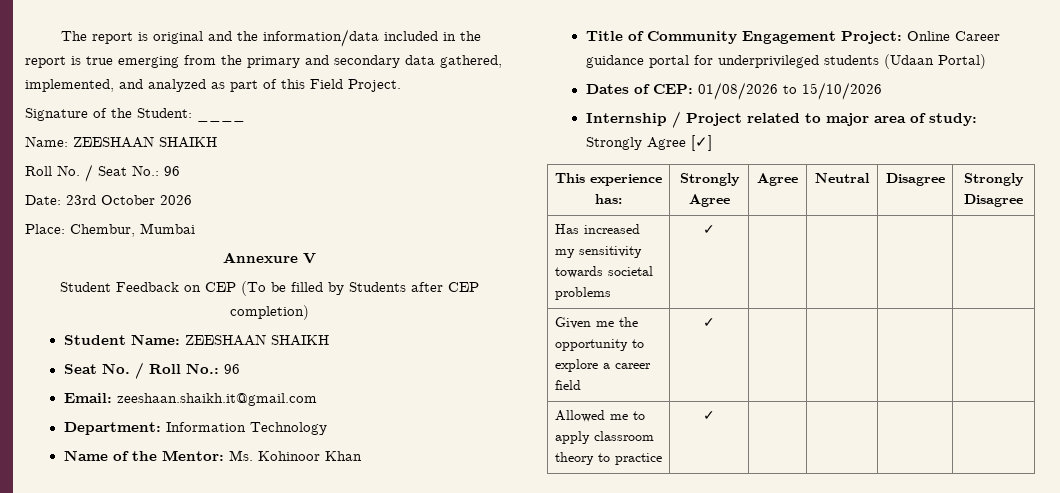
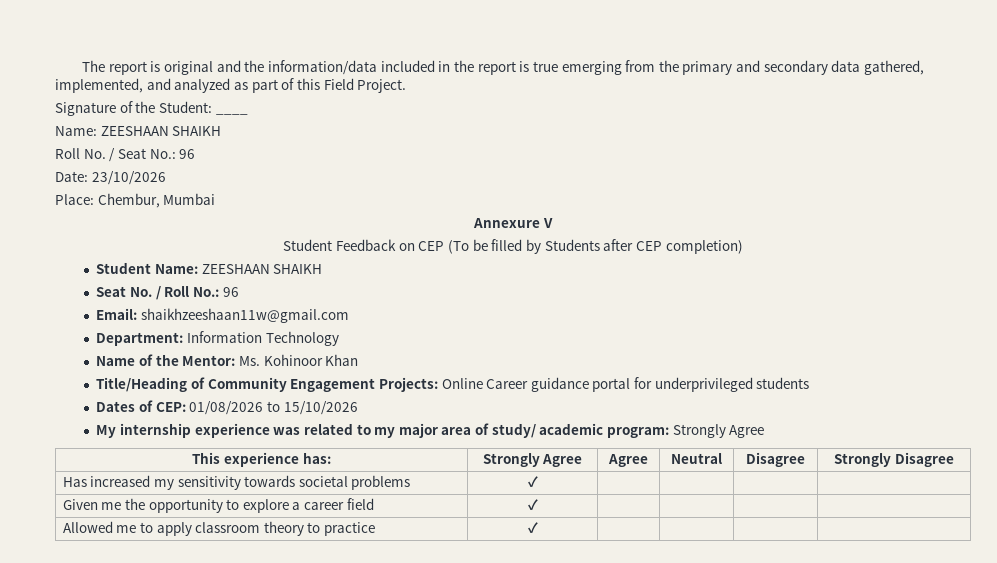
[66,195,192,205] 23rd October 2026 -> [91,171,166,185] 23/10/2026
[116,393,317,406] zeeshaan.shaikh.it@gmail.com -> [140,308,349,323] shaikhzeeshaan11w@gmail.com
[585,31,623,41] Title -> [96,377,188,392] Title/Heading
[840,31,902,44] Project: -> [378,377,438,392] Projects:
[883,54,986,69] (Udaan Portal) -> (810, 383) none
[585,111,742,128] Internship / Project -> [96,423,301,438] My internship experience was
(821, 118) none -> [374,427,396,438] my
[928,113,977,126] [585,135,712,151] study: Strongly Agree [✓] -> [491,423,765,438] study/ academic program: Strongly Agree

